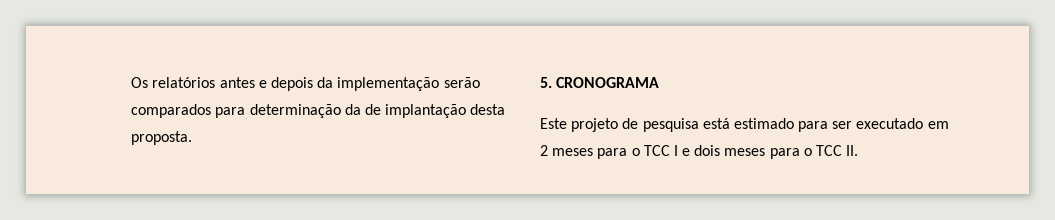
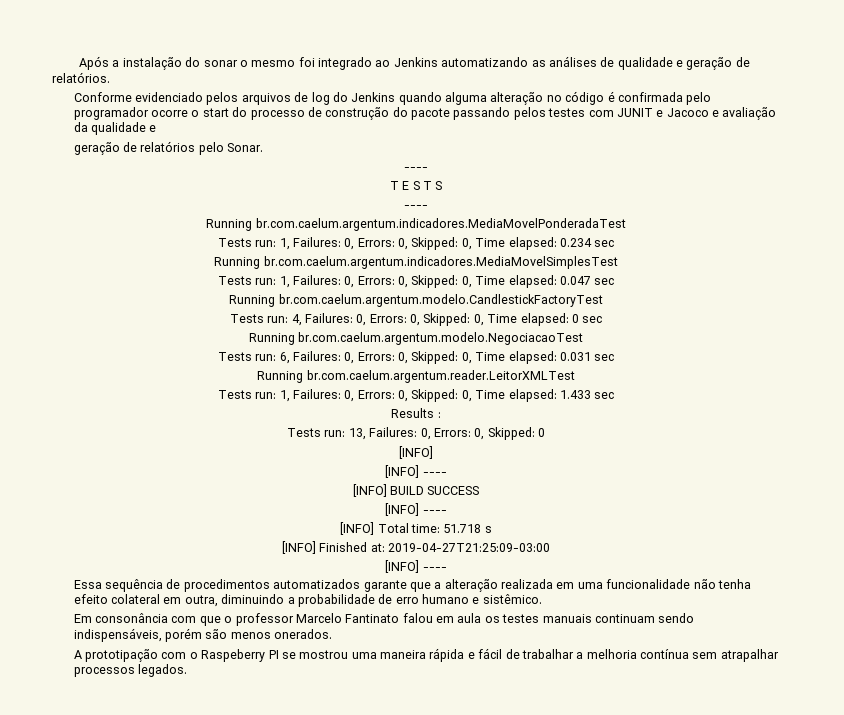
[131,77,480,91] [131,104,506,118] [131,131,193,145] [540,77,660,88] [540,118,949,132] [540,145,859,159] Os relatórios antes e depois da implementação serão comparados para determinação da de implantação desta proposta. // 5. CRONOGRAMA // Este projeto de pesquisa está estimado para ser executado em 2 meses para o TCC I e dois meses para o TCC II. -> [79,56,750,70] [52,72,110,83] [73,91,712,105] [73,107,777,120] [73,122,157,135] [73,141,264,155] [404,167,428,171] [389,181,443,190] [404,205,428,209] [206,218,626,231] [217,237,615,250] [214,256,618,269] [217,275,615,288] [229,294,603,307] [229,313,603,326] [248,332,584,345] [217,351,615,364] [257,370,575,383] [217,389,615,402] [391,408,441,418] [287,427,545,440] [399,446,433,459] [385,465,447,478] [352,484,480,497] [385,503,447,516] [340,522,492,535] [281,541,551,554] [385,560,447,573] [73,579,751,592] [73,594,542,607] [73,613,695,626] [73,628,333,642] [73,648,779,662] [73,664,188,677] Após a instalação do sonar o mesmo foi integrado ao Jenkins automatizando as análises de qualidade e geração de relatórios. // Conforme evidenciado pelos arquivos de log do Jenkins quando alguma alteração no código é confirmada pelo programador ocorre o start do processo de construção do pacote passando pelos testes com JUNIT e Jacoco e avaliação da qualidade e // geração de relatórios pelo Sonar. // ---- // T E S T S // ---- // Running br.com.caelum.argentum.indicadores.MediaMovelPonderadaTest // Tests run: 1, Failures: 0, Errors: 0, Skipped: 0, Time elapsed: 0.234 sec // Running br.com.caelum.argentum.indicadores.MediaMovelSimplesTest // Tests run: 1, Failures: 0, Errors: 0, Skipped: 0, Time elapsed: 0.047 sec // Running br.com.caelum.argentum.modelo.CandlestickFactoryTest // Tests run: 4, Failures: 0, Errors: 0, Skipped: 0, Time elapsed: 0 sec // Running br.com.caelum.argentum.modelo.NegociacaoTest // Tests run: 6, Failures: 0, Errors: 0, Skipped: 0, Time elapsed: 0.031 sec // Running br.com.caelum.argentum.reader.LeitorXMLTest // Tests run: 1, Failures: 0, Errors: 0, Skipped: 0, Time elapsed: 1.433 sec // Results : // Tests run: 13, Failures: 0, Errors: 0, Skipped: 0 // [INFO] // [INFO] ---- // [INFO] BUILD SUCCESS // [INFO] ---- // [INFO] Total time: 51.718 s // [INFO] Finished at: 2019-04-27T21:25:09-03:00 // [INFO] ---- // Essa sequência de procedimentos automatizados garante que a alteração realizada em uma funcionalidade não tenha efeito colateral em outra, diminuindo a probabilidade de erro humano e sistêmico. // Em consonância com que o professor Marcelo Fantinato falou em aula os testes manuais continuam sendo indispensáveis, porém são menos onerados. // A prototipação com o Raspeberry PI se mostrou uma maneira rápida e fácil de trabalhar a melhoria contínua sem atrapalhar processos legados.

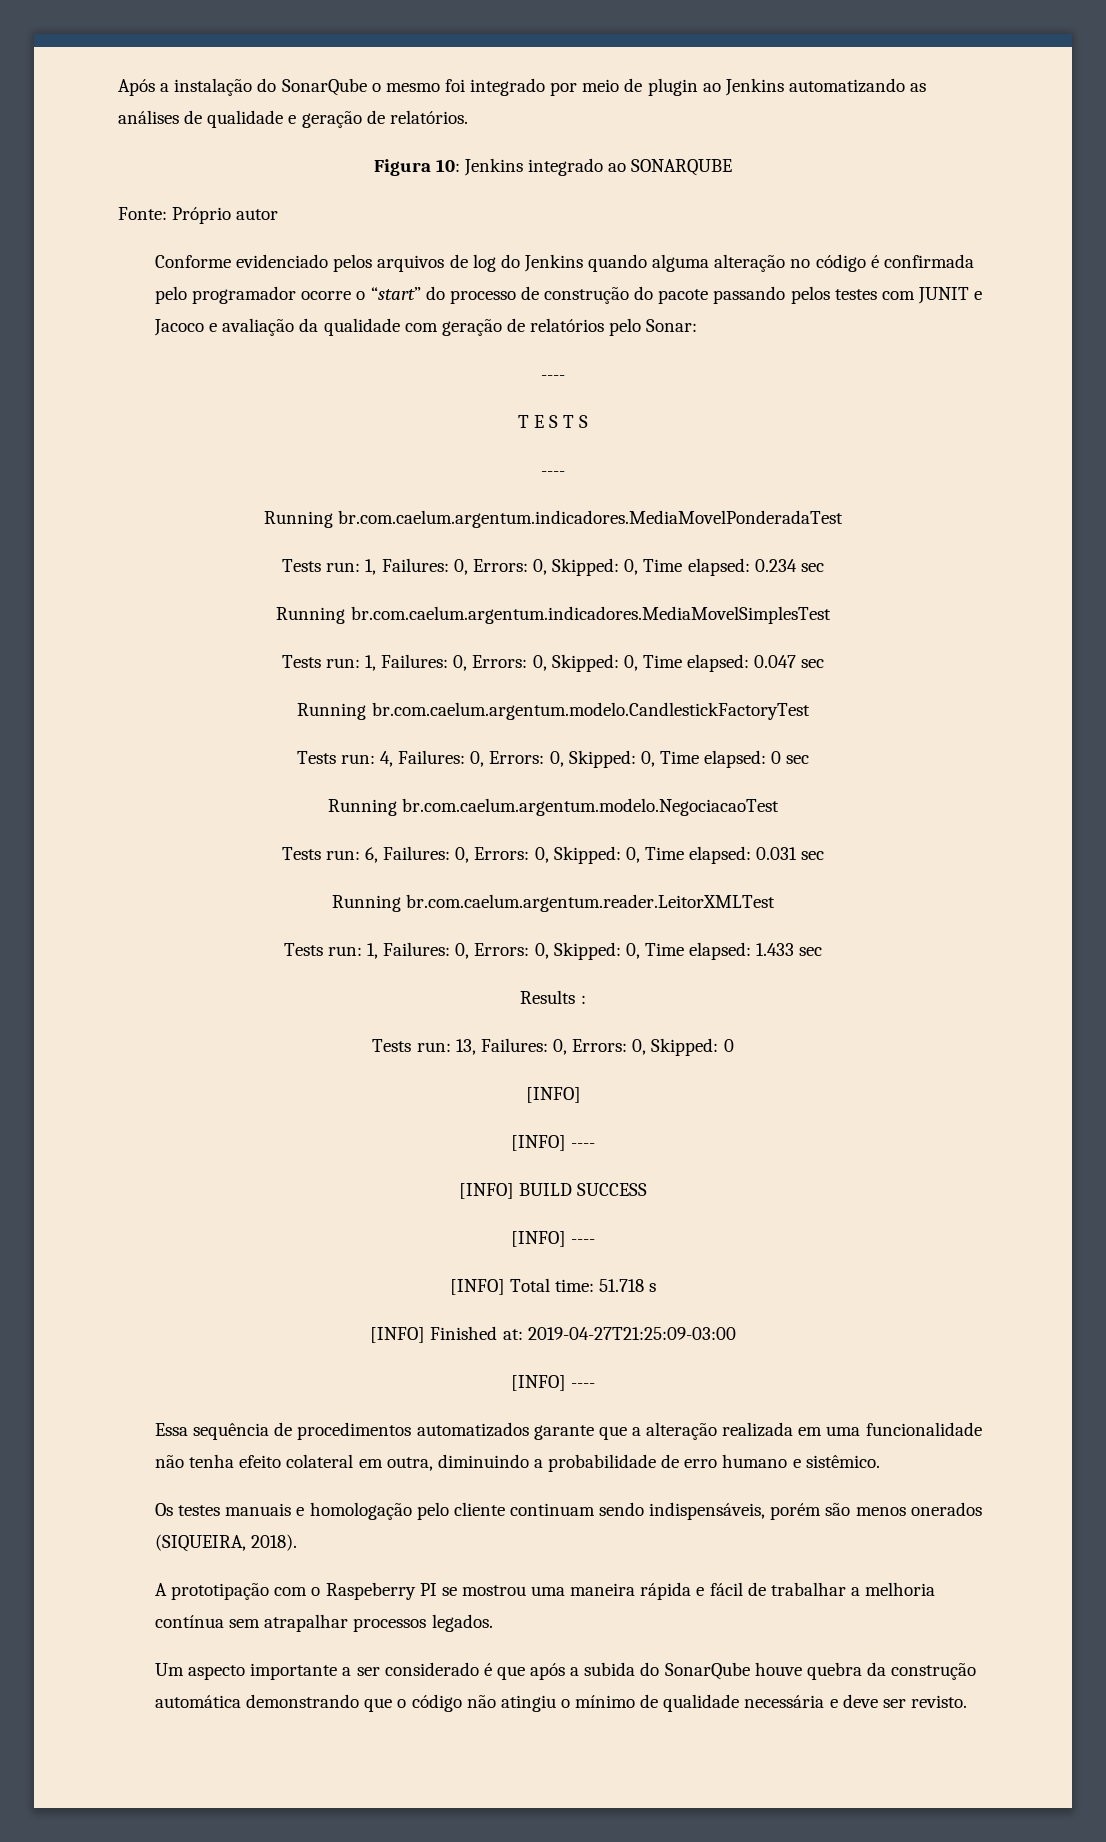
[203,60,238,67] sonar -> [281,78,367,96] SonarQube
(373, 63) none -> [550,78,698,96] por meio de plugin
(110, 77) none -> [373,158,733,176] [118,207,279,224] // Figura 10: Jenkins integrado ao SONARQUBE // Fonte: Próprio autor
[202,108,229,117] start -> [370,287,421,300] “start”
[149,125,157,132] e // -> [404,323,438,332] com
[227,143,264,152] Sonar. -> [646,319,698,332] Sonar:
[73,613,592,626] Em consonância com que o professor Marcelo Fantinato falou em aula os testes manuais -> [155,1502,505,1520] Os testes manuais e homologação pelo cliente
[274,629,333,639] onerados. -> [910,1502,982,1516] [155,1534,298,1552] onerados (SIQUEIRA, 2018).
(188, 670) none -> [155,1662,977,1680] [155,1694,967,1712] // Um aspecto importante a ser considerado é que após a subida do SonarQube houve quebra da construção automática demonstrando que o código não atingiu o mínimo de qualidade necessária e deve ser revisto.

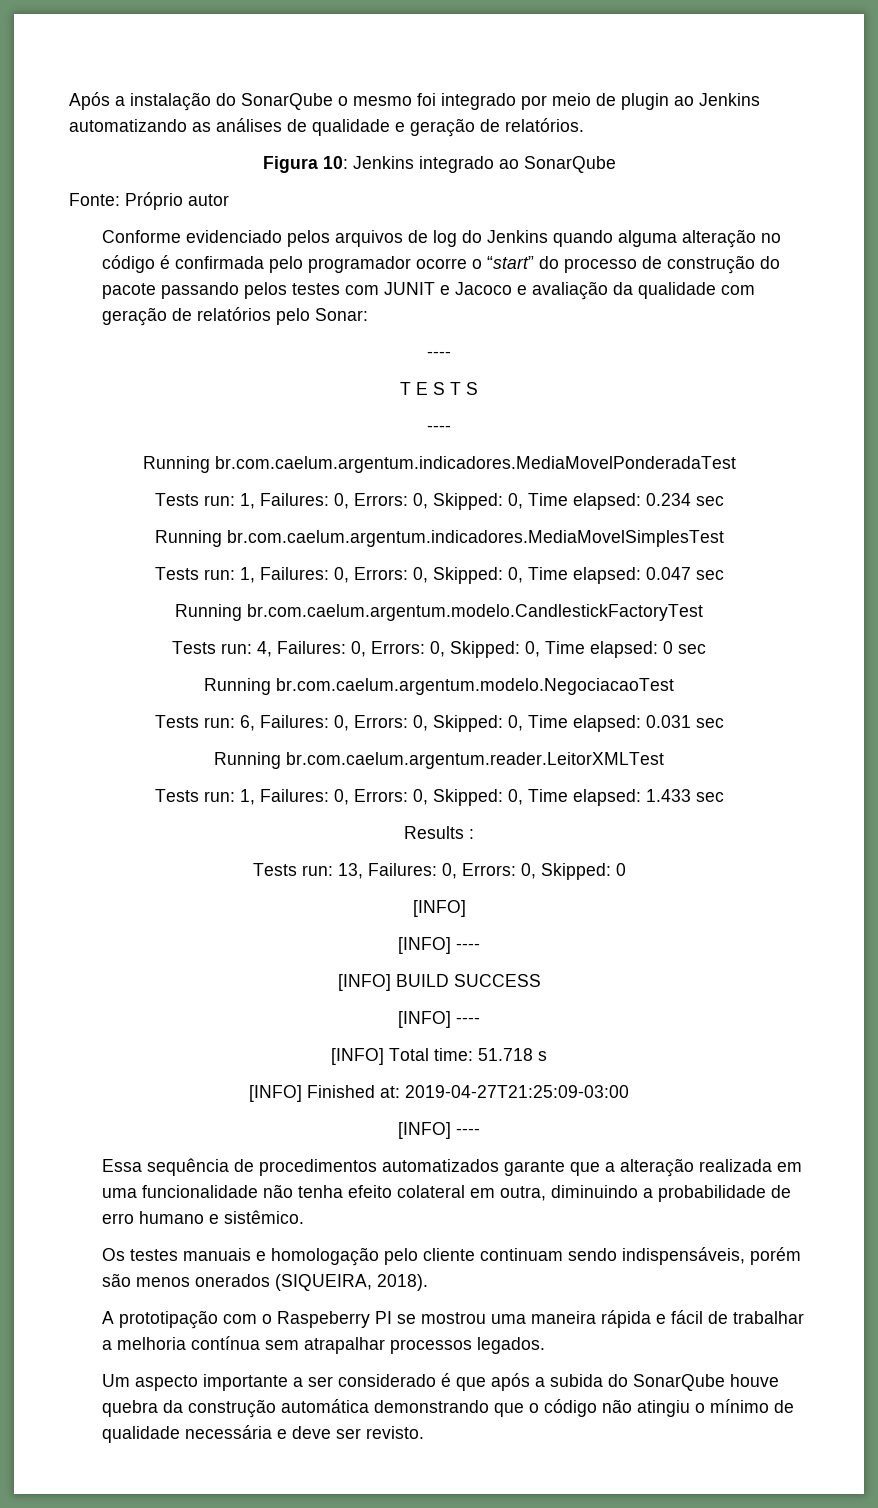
[631,159,733,176] SONARQUBE -> [523,156,616,173] SonarQube

